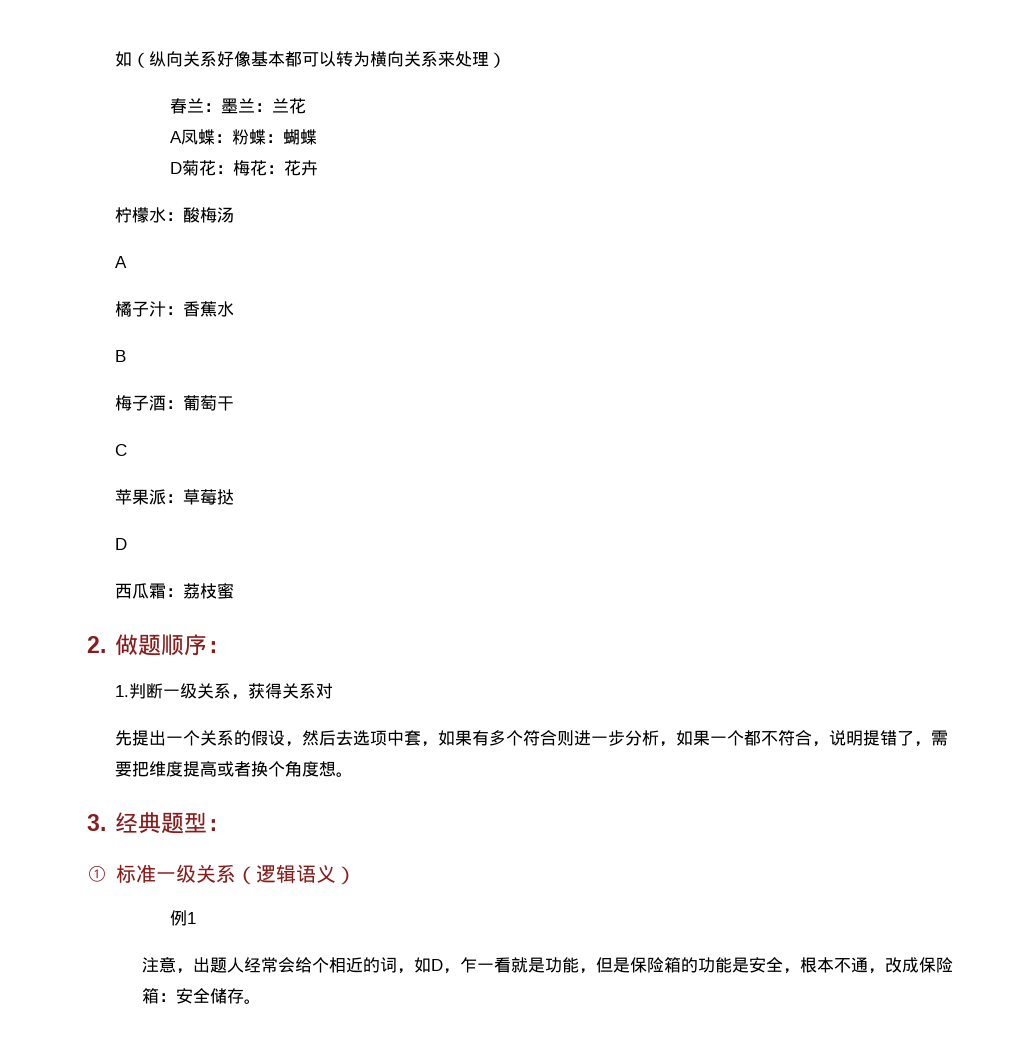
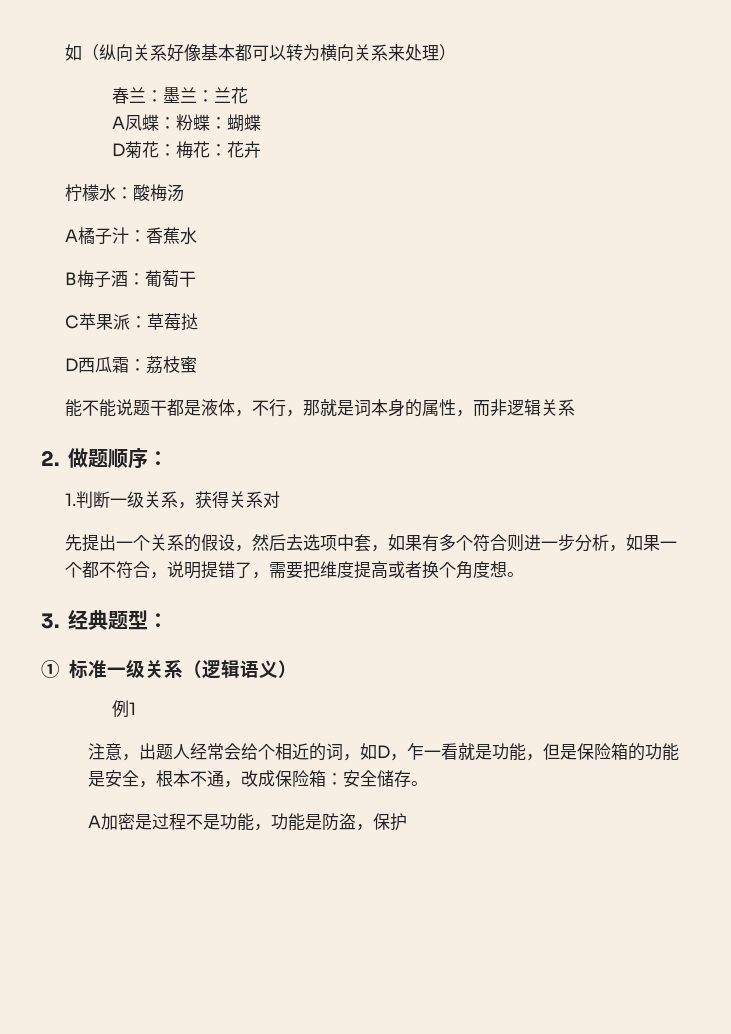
(127, 262) // -> (78, 235) none
(126, 356) // -> (77, 279) none
(127, 450) // -> (79, 322) none
(127, 544) // -> (78, 365) none
(234, 591) none -> [64,399,575,417] // 能不能说题干都是液体，不行，那就是词本身的属性，而非逻辑关系
(262, 1001) none -> [88,813,408,831] // A加密是过程不是功能，功能是防盗，保护

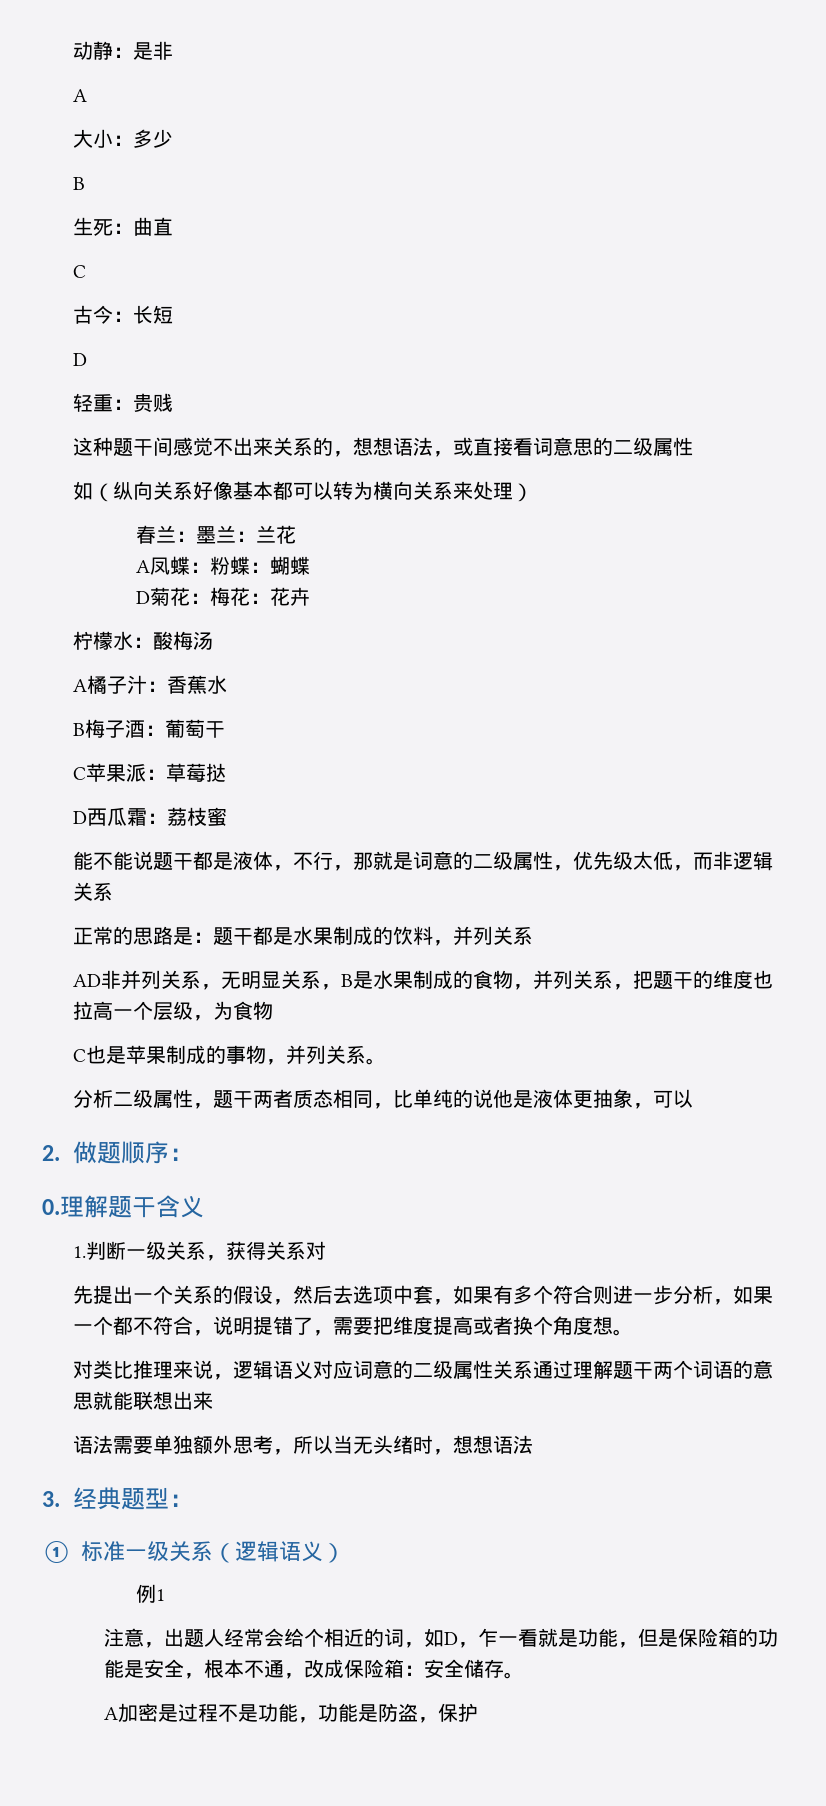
(64, 52) none -> [73,41,174,60] [73,89,88,102] [73,129,174,148] [73,177,86,190] [73,217,174,236] [73,265,87,278] [73,305,174,324] [73,353,88,366] [73,393,174,413] [73,437,694,457] 动静：是非 // A // 大小：多少 // B // 生死：曲直 // C // 古今：长短 // D // 轻重：贵贱 // 这种题干间感觉不出来关系的，想想语法，或直接看词意思的二级属性 //
[370,399,575,417] 本身的属性，而非逻辑关系 -> [433,851,774,871] [73,882,114,901] [73,926,534,946] [73,970,774,990] [73,1001,274,1021] [73,1045,387,1065] [73,1089,694,1109] 意的二级属性，优先级太低，而非逻辑关系 // 正常的思路是：题干都是水果制成的饮料，并列关系 // AD非并列关系，无明显关系，B是水果制成的食物，并列关系，把题干的维度也拉高一个层级，为食物 // C也是苹果制成的事物，并列关系。 // 分析二级属性，题干两者质态相同，比单纯的说他是液体更抽象，可以
(168, 458) none -> [42,1195,204,1218] // 0.理解题干含义
(524, 574) none -> [73,1360,774,1380] [73,1391,214,1410] [73,1435,534,1455] // 对类比推理来说，逻辑语义对应词意的二级属性关系通过理解题干两个词语的意思就能联想出来 // 语法需要单独额外思考，所以当无头绪时，想想语法

